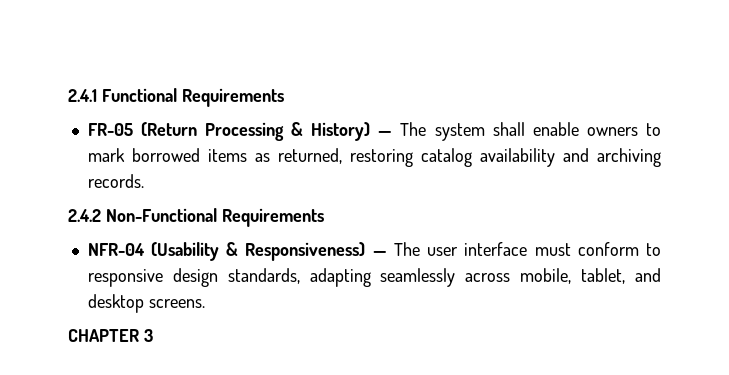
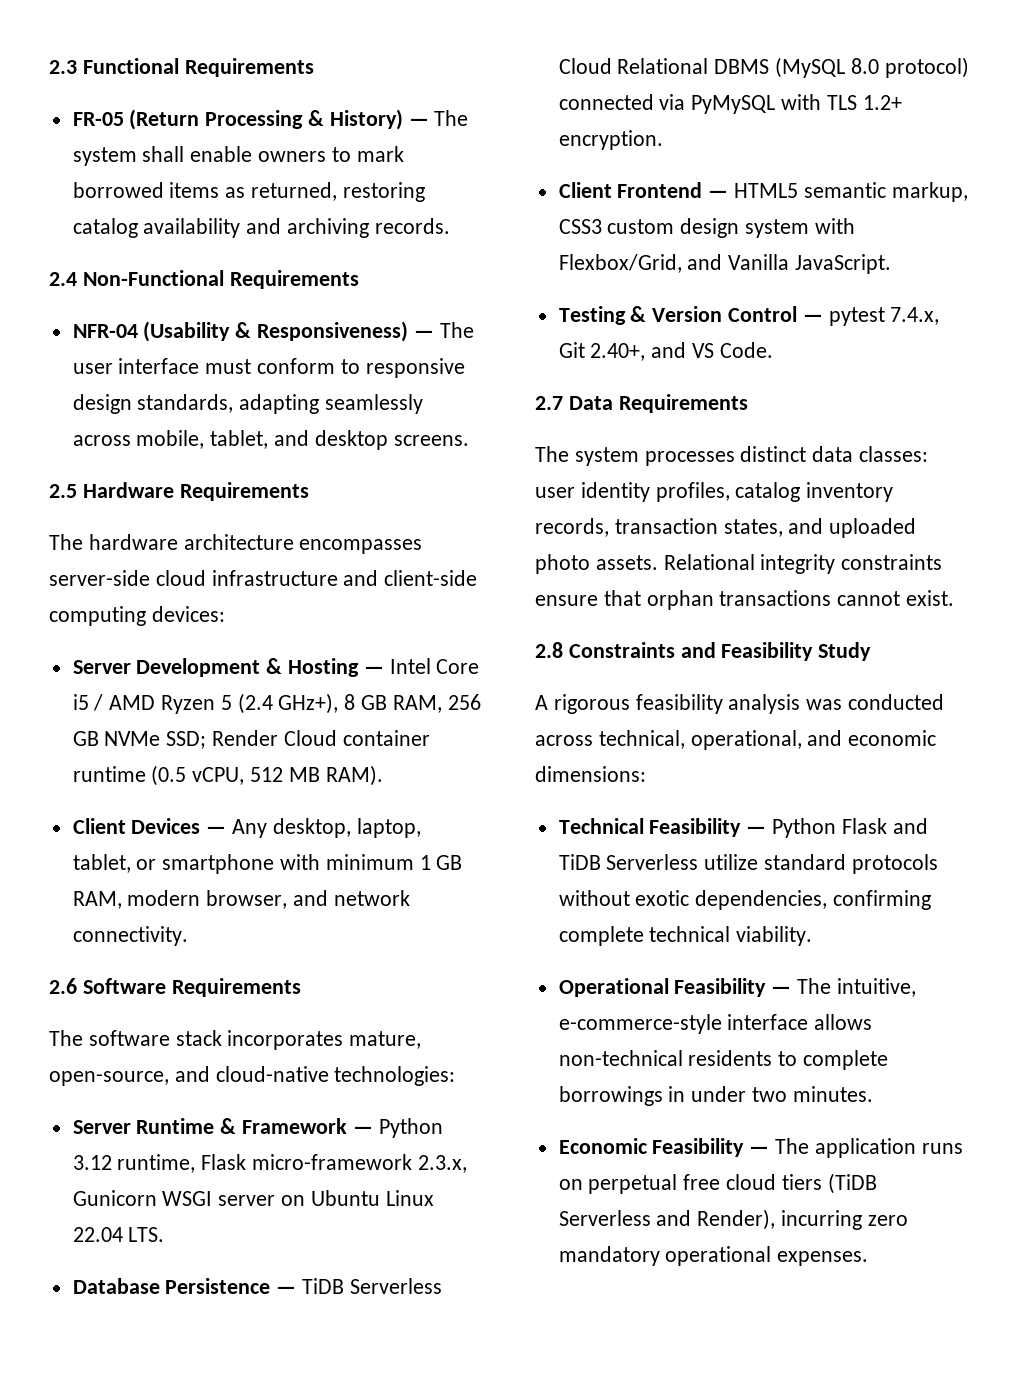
[68,89,97,102] 2.4.1 -> [49,60,77,74] 2.3
[68,209,101,222] 2.4.2 -> [49,272,77,286] 2.4
[68,329,153,342] CHAPTER 3 -> [49,482,309,501] [49,534,423,554] [49,570,478,586] [49,606,225,626] [72,658,480,677] [72,693,481,714] [72,730,430,749] [72,765,383,786] [72,818,421,838] [72,854,463,874] [72,890,410,909] [72,926,188,946] [49,978,301,997] [49,1030,422,1050] [49,1066,456,1086] [72,1118,443,1138] [72,1154,467,1173] [72,1190,434,1206] [72,1227,165,1242] [72,1278,442,1294] [558,57,969,78] [558,94,902,114] [558,130,663,150] [558,182,968,202] [558,218,855,238] [558,254,892,274] [558,306,940,326] [558,342,773,361] [535,394,748,413] [535,446,929,466] [535,482,894,502] [535,518,917,538] [535,554,943,574] [535,590,955,610] [535,642,872,661] [535,694,945,714] [535,730,937,750] [535,766,646,782] [558,818,928,838] [558,854,938,874] [558,890,932,910] [558,926,813,946] [558,978,916,997] [558,1014,873,1034] [558,1050,889,1070] [558,1086,873,1106] [558,1138,963,1158] [558,1173,877,1194] [558,1209,908,1230] [558,1246,869,1266] 2.5 Hardware Requirements // The hardware architecture encompasses server-side cloud infrastructure and client-side computing devices: // Server Development & Hosting — Intel Core i5 / AMD Ryzen 5 (2.4 GHz+), 8 GB RAM, 256 GB NVMe SSD; Render Cloud container runtime (0.5 vCPU, 512 MB RAM). // Client Devices — Any desktop, laptop, tablet, or smartphone with minimum 1 GB RAM, modern browser, and network connectivity. // 2.6 Software Requirements // The software stack incorporates mature, open-source, and cloud-native technologies: // Server Runtime & Framework — Python 3.12 runtime, Flask micro-framework 2.3.x, Gunicorn WSGI server on Ubuntu Linux 22.04 LTS. // Database Persistence — TiDB Serverless Cloud Relational DBMS (MySQL 8.0 protocol) connected via PyMySQL with TLS 1.2+ encryption. // Client Frontend — HTML5 semantic markup, CSS3 custom design system with Flexbox/Grid, and Vanilla JavaScript. // Testing & Version Control — pytest 7.4.x, Git 2.40+, and VS Code. // 2.7 Data Requirements // The system processes distinct data classes: user identity profiles, catalog inventory records, transaction states, and uploaded photo assets. Relational integrity constraints ensure that orphan transactions cannot exist. // 2.8 Constraints and Feasibility Study // A rigorous feasibility analysis was conducted across technical, operational, and economic dimensions: // Technical Feasibility — Python Flask and TiDB Serverless utilize standard protocols without exotic dependencies, confirming complete technical viability. // Operational Feasibility — The intuitive, e-commerce-style interface allows non-technical residents to complete borrowings in under two minutes. // Economic Feasibility — The application runs on perpetual free cloud tiers (TiDB Serverless and Render), incurring zero mandatory operational expenses.

